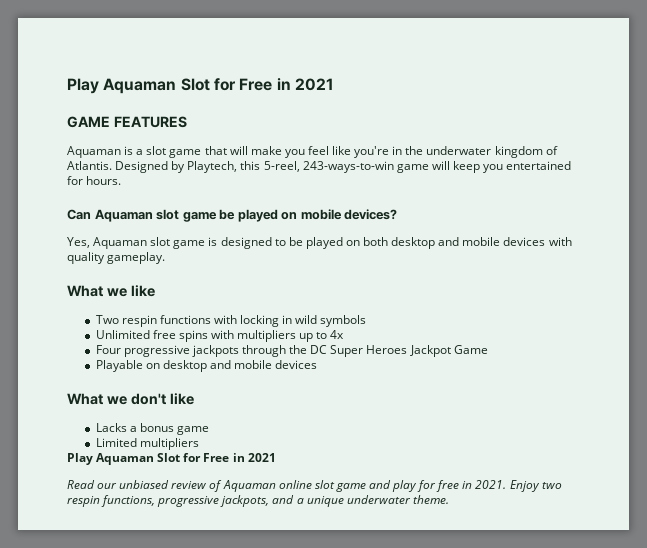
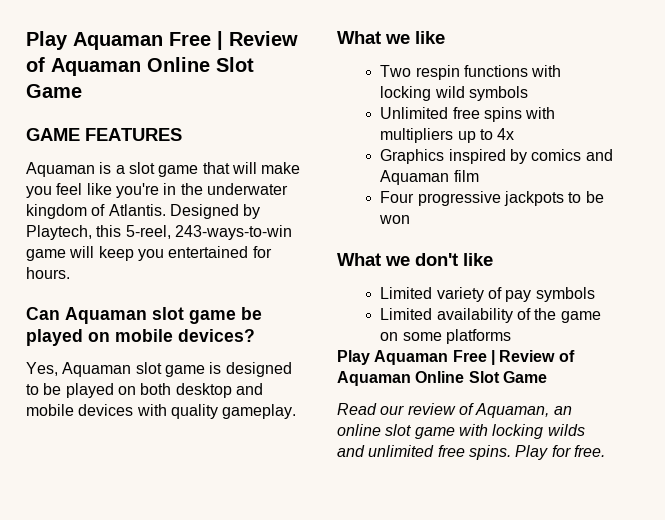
[67,78,334,94] Play Aquaman Slot for Free in 2021 -> [26,31,298,50] [26,57,254,76] [26,84,82,98] Play Aquaman Free | Review of Aquaman Online Slot Game
[282,315,293,324] in -> (432, 93) none
[95,345,488,357] [95,360,318,372] [67,393,194,405] [95,423,210,435] [95,438,199,450] [67,453,276,465] Four progressive jackpots through the DC Super Heroes Jackpot Game // Playable on desktop and mobile devices // What we don't like // Lacks a bonus game // Limited multipliers // Play Aquaman Slot for Free in 2021 -> [380,149,613,164] [380,170,479,185] [380,191,604,206] [379,215,411,224] [337,253,493,266] [380,287,595,302] [380,308,601,323] [380,329,512,344] [337,350,575,365] [337,371,547,386] Graphics inspired by comics and Aquaman film // Four progressive jackpots to be won // What we don't like // Limited variety of pay symbols // Limited availability of the game on some platforms // Play Aquaman Free | Review of Aquaman Online Slot Game
[119,480,170,489] unbiased -> (405, 410) none
[222,480,276,492] Aquaman -> [475,403,572,418] Aquaman, an
[368,480,562,492] [67,495,449,507] and play for free in 2021. Enjoy two respin functions, progressive jackpots, and a unique underwater theme. -> [458,424,585,439] [337,445,605,460] with locking wilds and unlimited free spins. Play for free.

